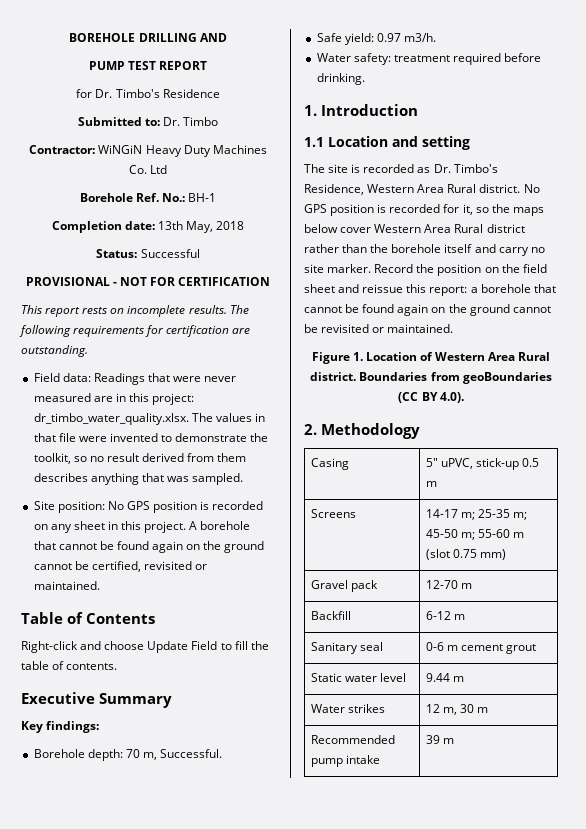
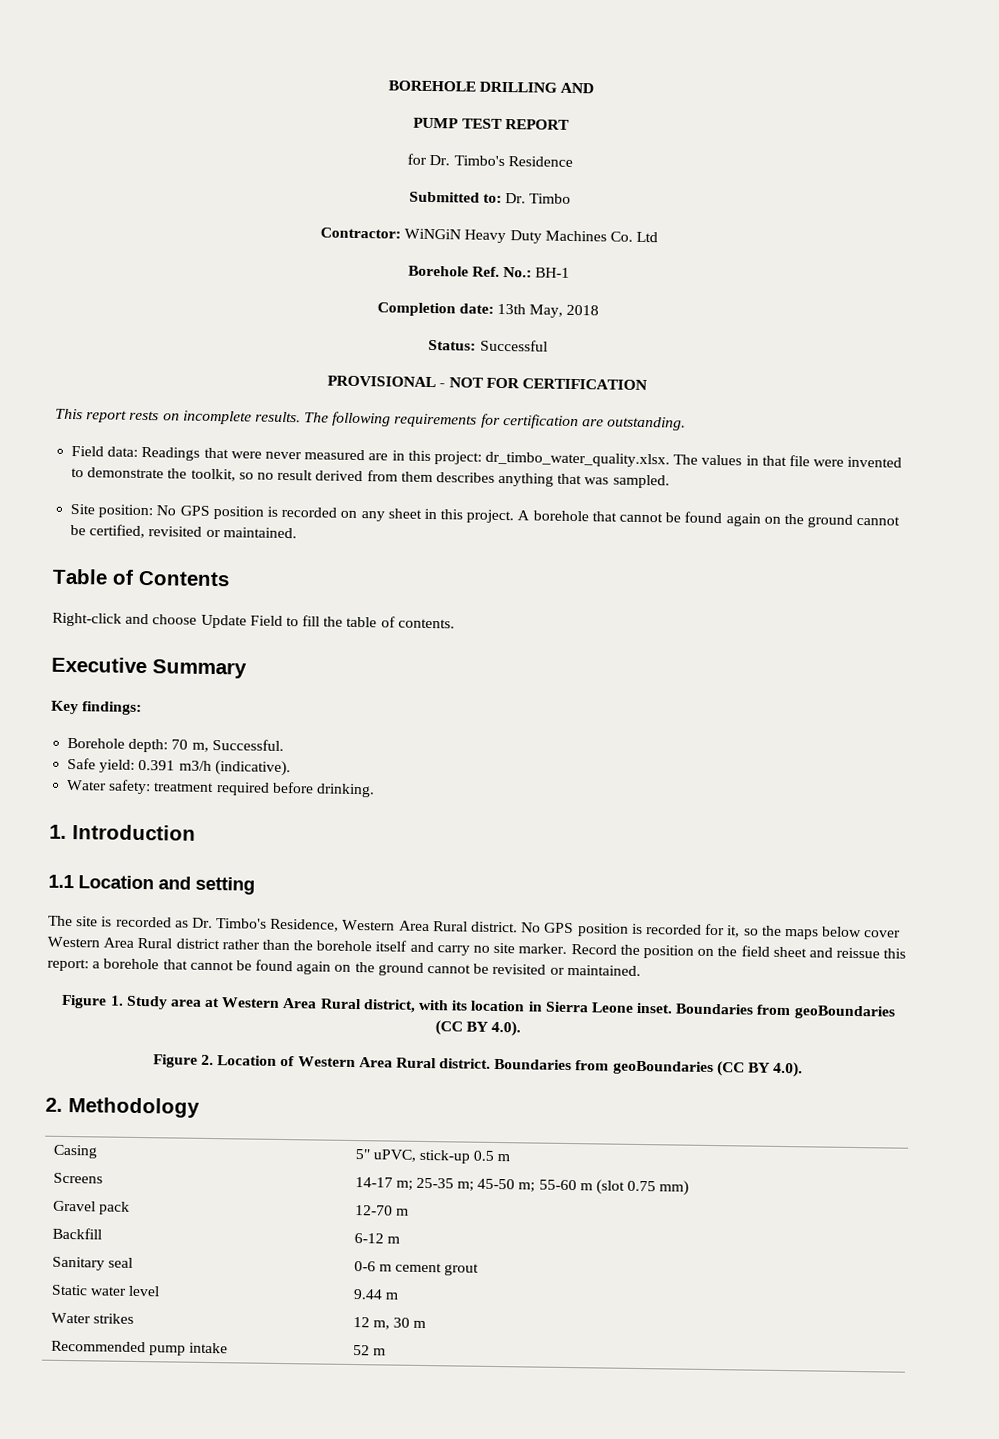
[376,33,436,42] 0.97 m3/h. -> [138,759,291,777] 0.391 m3/h (indicative).
(363, 356) none -> [125,995,896,1020] [434,1020,522,1037] [152,1054,214,1068] Study area at Western Area Rural district, with its location in Sierra Leone inset. Boundaries from geoBoundaries (CC BY 4.0). // Figure 2.
[425,735,440,744] 39 -> [352,1345,370,1356] 52

